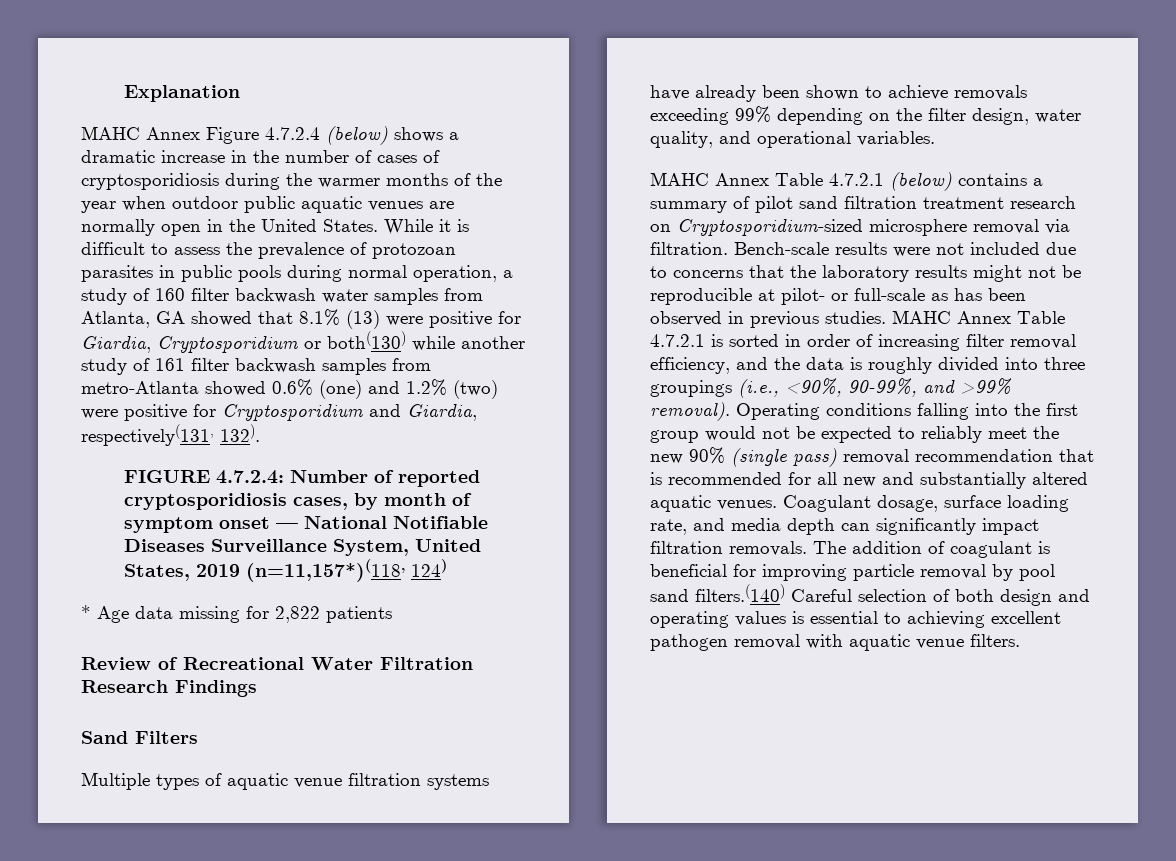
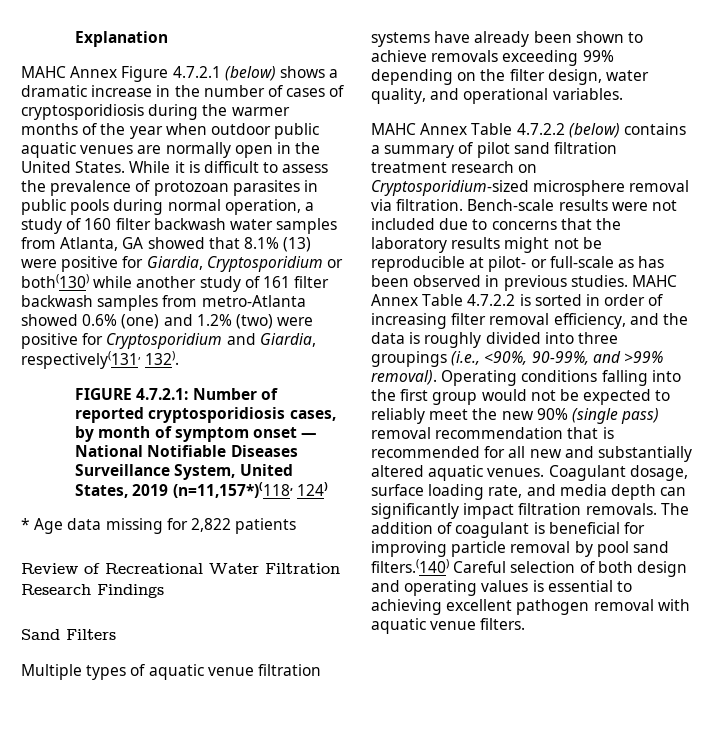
[265,127,320,140] 4.7.2.4 -> [172,66,221,78] 4.7.2.1
[216,470,285,484] 4.7.2.4: -> [136,388,189,400] 4.7.2.1:
[829,173,884,186] 4.7.2.1 -> [516,123,565,135] 4.7.2.2
[650,334,705,347] 4.7.2.1 -> [467,294,516,306] 4.7.2.2

